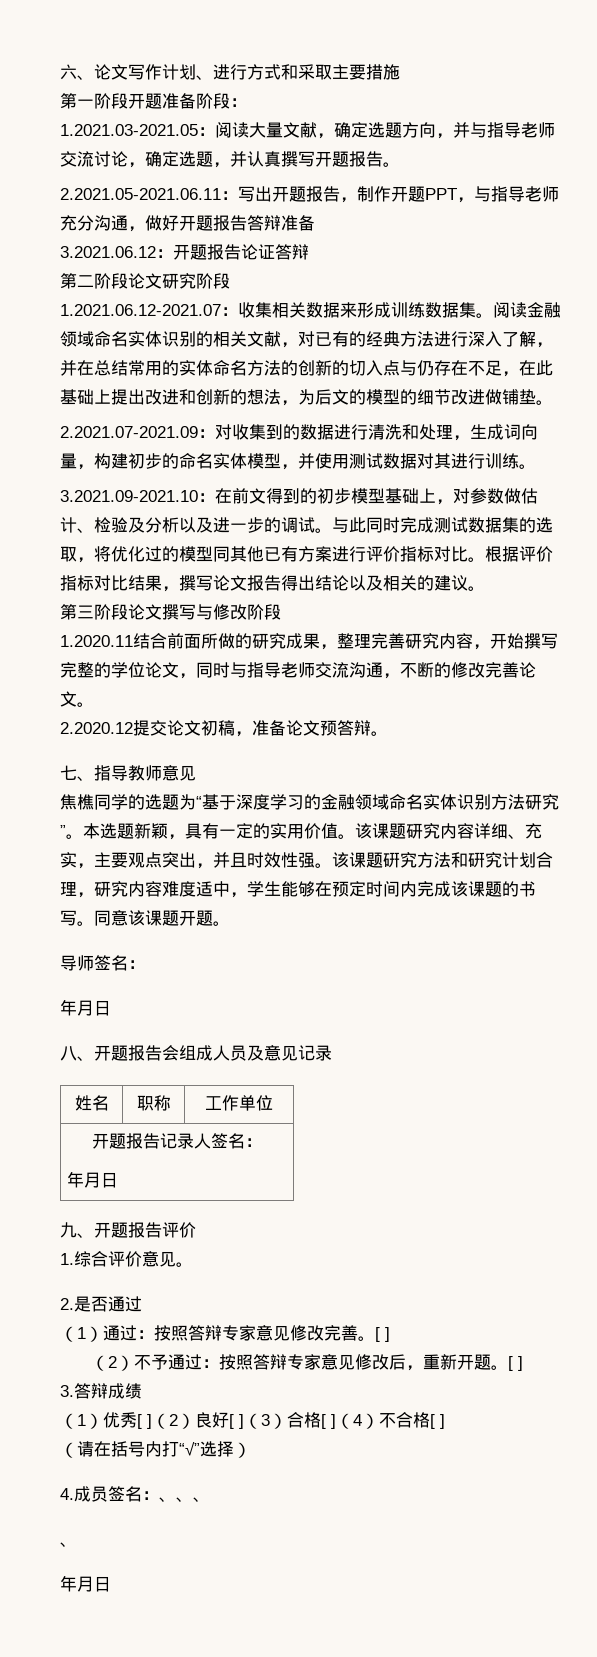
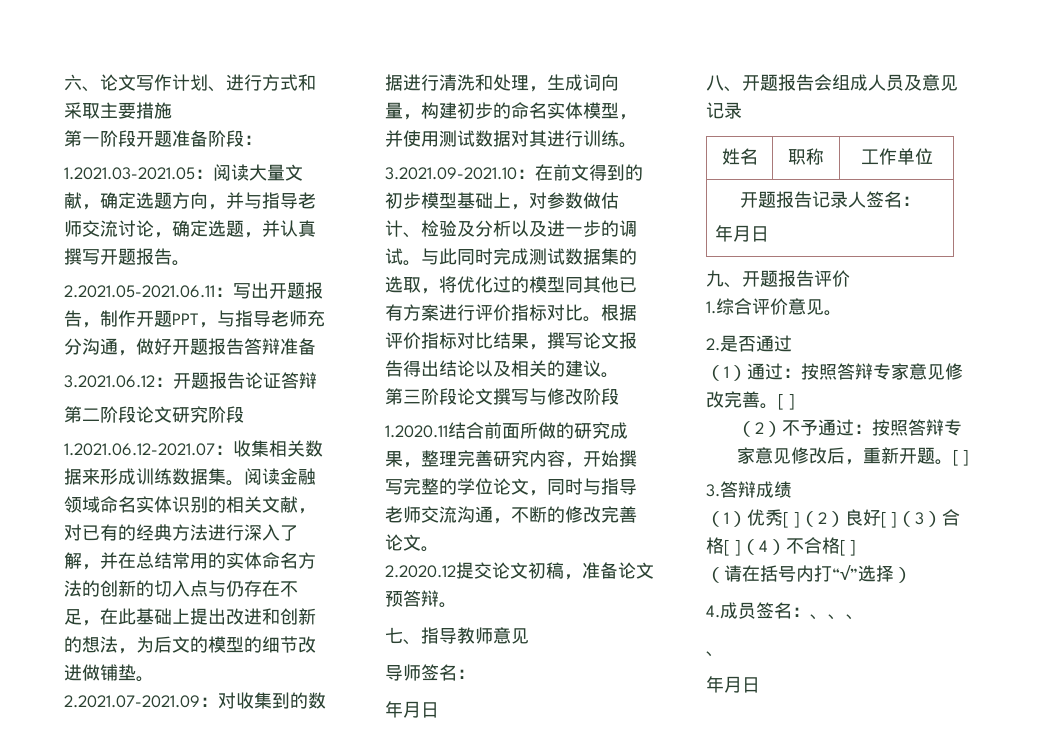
[60,794,559,810] [60,823,542,840] [60,852,553,869] [60,881,536,898] [60,910,230,926] // 焦樵同学的选题为“基于深度学习的金融领域命名实体识别方法研究”。本选题新颖，具有一定的实用价值。该课题研究内容详细、充实，主要观点突出，并且时效性强。该课题硏究方法和硏究计划合理，研究内容难度适中，学生能够在预定时间内完成该课题的书写。同意该课题开题。 -> (529, 636) none

